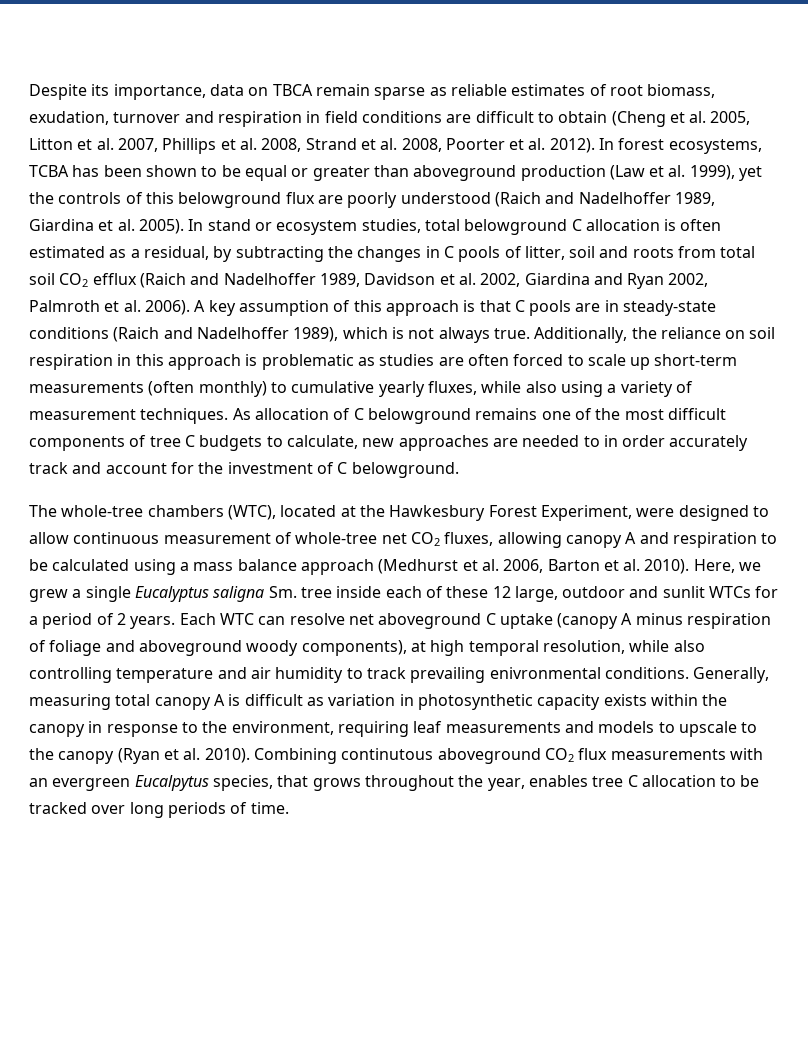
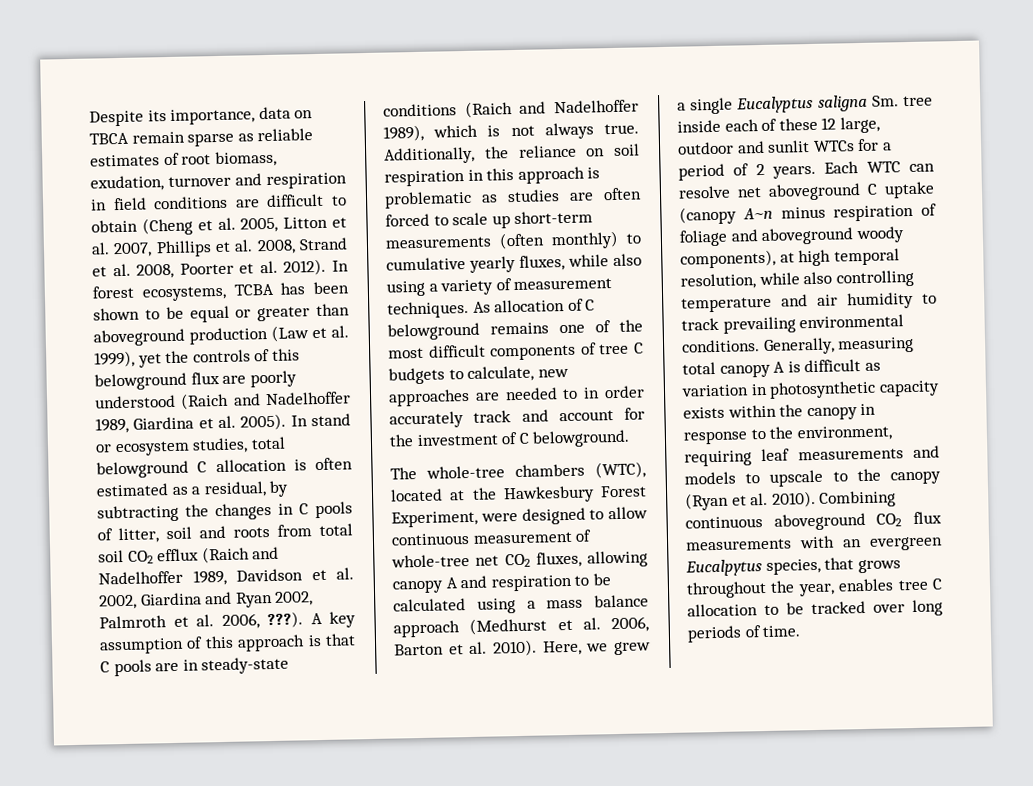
[144,300,190,315] 2006). -> [221,611,303,630] 2006, ???).
[621,613,633,625] A -> [742,207,773,220] A~n
[489,667,601,679] enivronmental -> [799,314,905,329] environmental
[341,748,434,760] continutous -> [685,516,763,529] continuous

